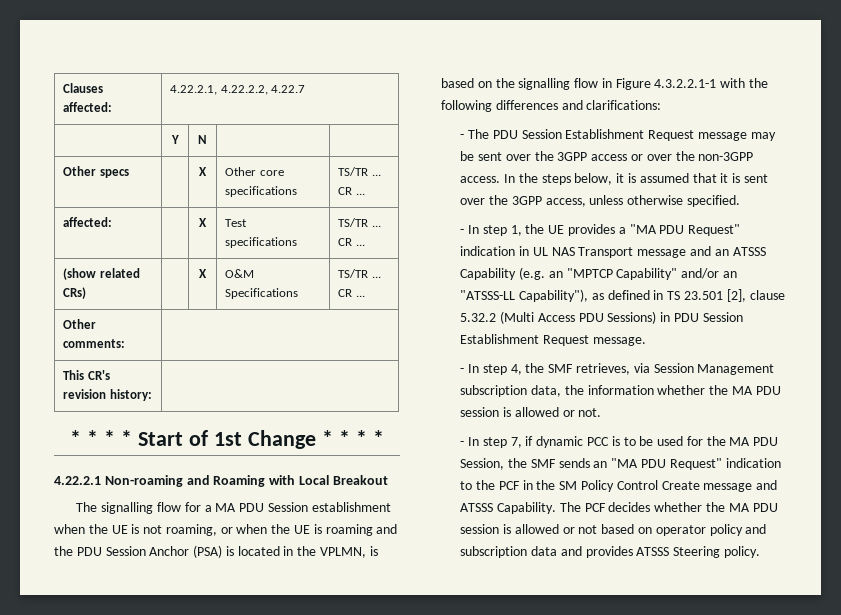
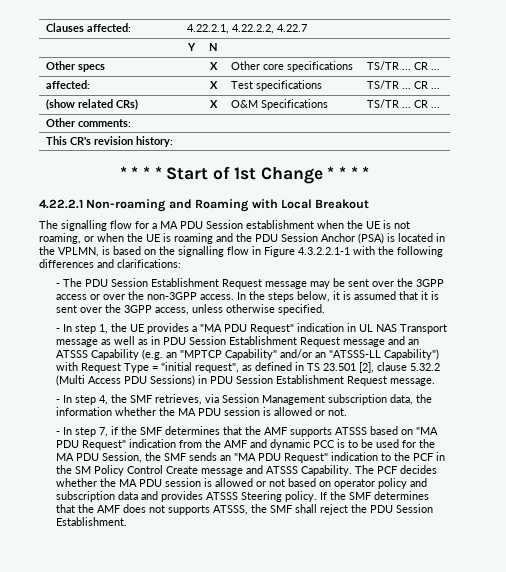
(687, 253) none -> [100,336,385,347] as well as in PDU Session Establishment Request message
[519,289,589,302] Capability"), -> [383,349,439,360] [55,362,239,373] Capability") with Request Type = "initial request",
(534, 441) none -> [120,426,438,437] [55,439,267,450] the SMF determines that the AMF supports ATSSS based on "MA PDU Request" indication from the AMF and
(760, 552) none -> [319,491,429,500] [55,504,433,515] [55,517,127,526] If the SMF determines that the AMF does not supports ATSSS, the SMF shall reject the PDU Session Establishment.

